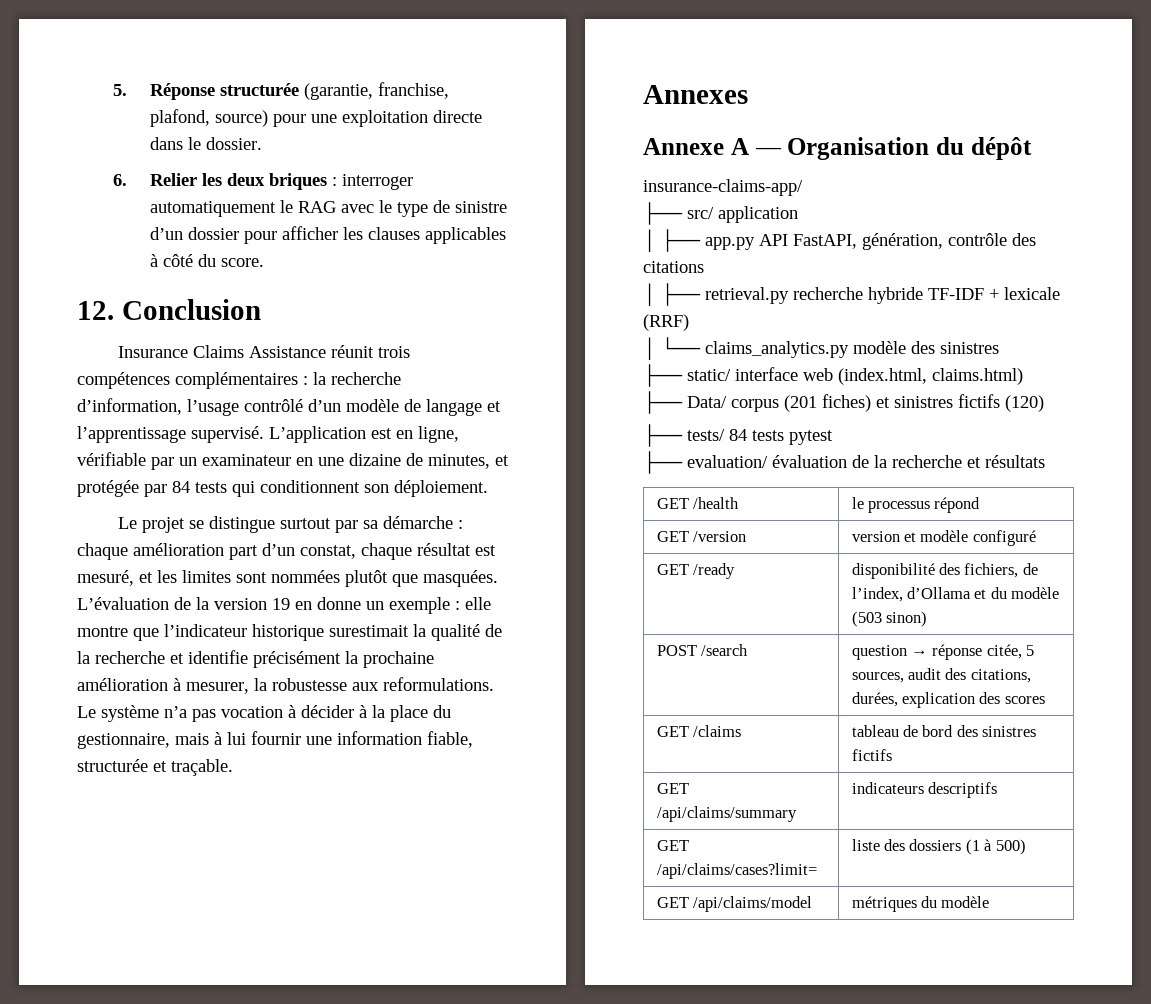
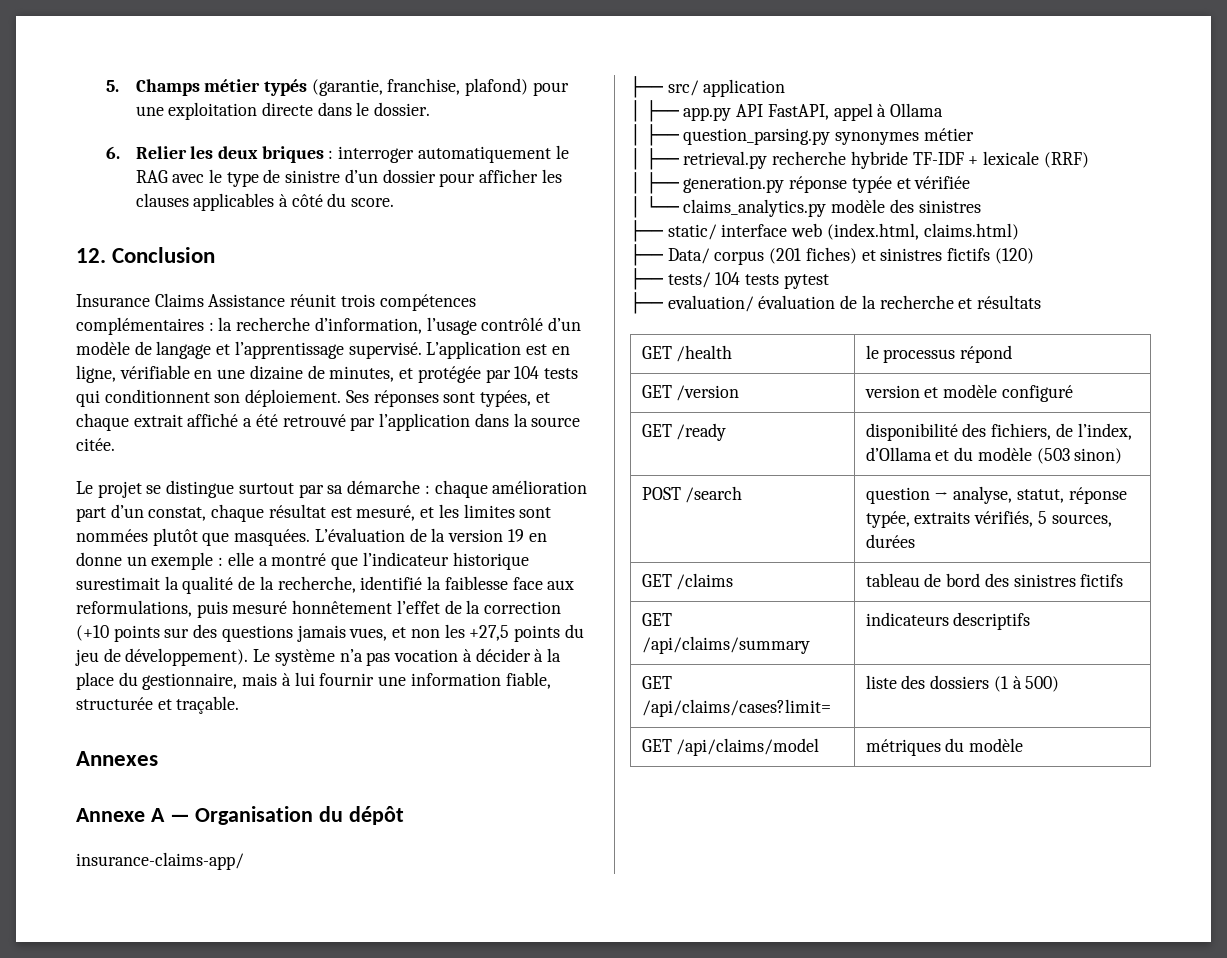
[149,82,449,100] [149,109,268,127] Réponse structurée (garantie, franchise, plafond, source) -> [135,78,529,96] Champs métier typés (garantie, franchise, plafond)
[151,454,291,470] par un examinateur -> (190, 372) none
[172,481,190,493] 84 -> [514,366,540,379] 104
(488, 488) none -> [345,390,550,407] [76,413,581,431] [76,438,115,451] Ses réponses sont typées, et chaque extrait affiché a été retrouvé par l’application dans la source citée.
[77,626,128,637] montre -> [258,553,327,566] a montré
[95,650,434,668] [77,677,494,694] recherche et identifie précisément la prochaine amélioration à mesurer, la robustesse aux reformulations. -> [277,576,575,593] [76,600,562,618] [76,624,584,642] [75,648,249,666] recherche, identifié la faiblesse face aux reformulations, puis mesuré honnêtement l’effet de la correction (+10 points sur des questions jamais vues, et non les +27,5 points du jeu de développement).
[862,233,1036,250] [643,261,704,273] génération, contrôle des citations -> [833,103,944,121] [630,124,974,146] appel à Ollama // │ ├── question_parsing.py synonymes métier
(689, 322) none -> [630,172,971,194] // │ ├── generation.py réponse typée et vérifiée
[729,429,747,441] 84 -> [715,272,741,285] 104
[932,644,1035,660] [851,668,1031,683] [851,692,1045,708] réponse citée, 5 sources, audit des citations, durées, explication des scores -> [953,486,1127,504] [865,511,1112,528] [865,534,915,548] analyse, statut, réponse typée, extraits vérifiés, 5 sources, durées

